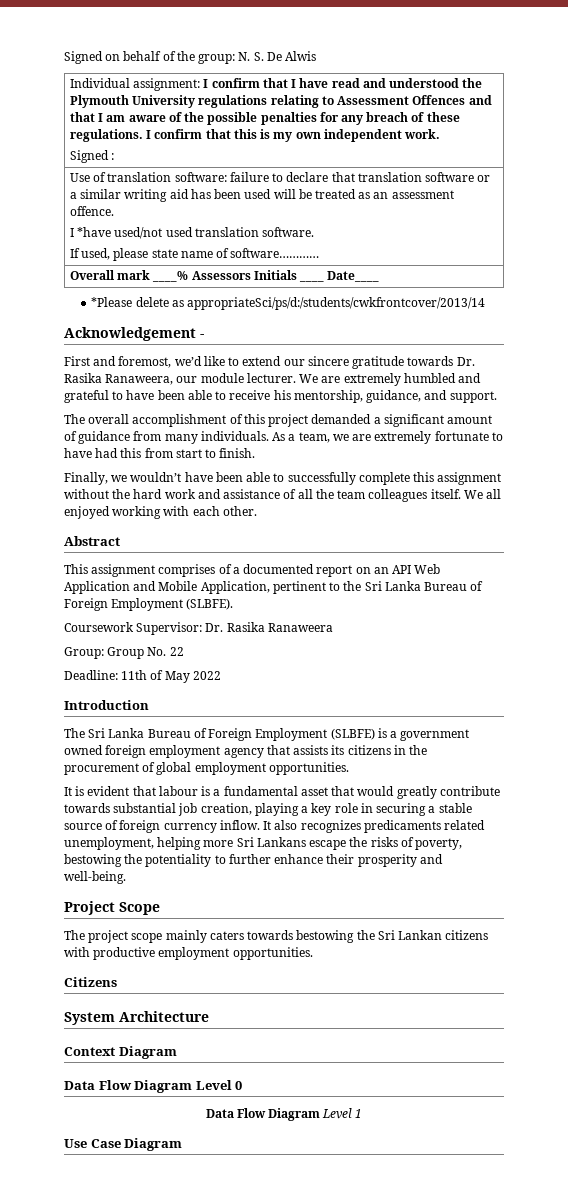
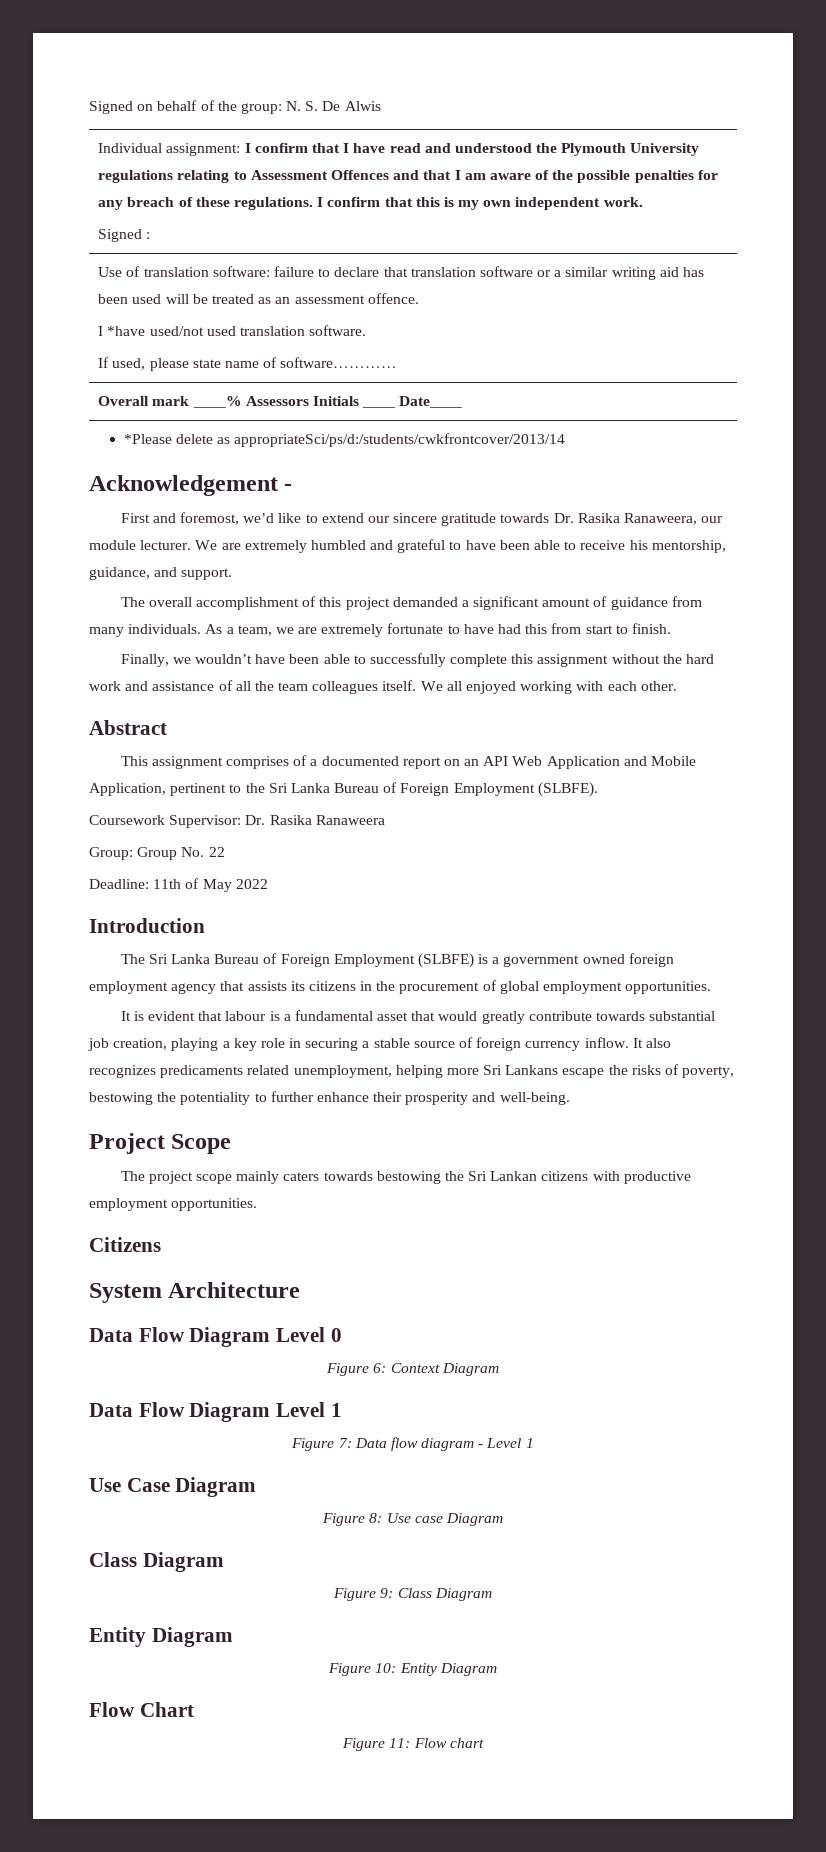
(209, 1016) none -> [89,1327,342,1347] [326,1363,387,1376] Data Flow Diagram Level 0 // Figure 6:
[235,1081,243,1090] [205,1108,320,1121] 0 // Data Flow Diagram -> [330,1403,342,1417] [291,1437,484,1451] 1 // Figure 7: Data flow diagram -
(183, 1144) none -> [322,1513,503,1526] [89,1552,224,1572] [333,1588,492,1601] [89,1627,233,1647] [328,1663,497,1676] [89,1702,194,1717] [342,1738,484,1751] // Figure 8: Use case Diagram // Class Diagram // Figure 9: Class Diagram // Entity Diagram // Figure 10: Entity Diagram // Flow Chart // Figure 11: Flow chart

